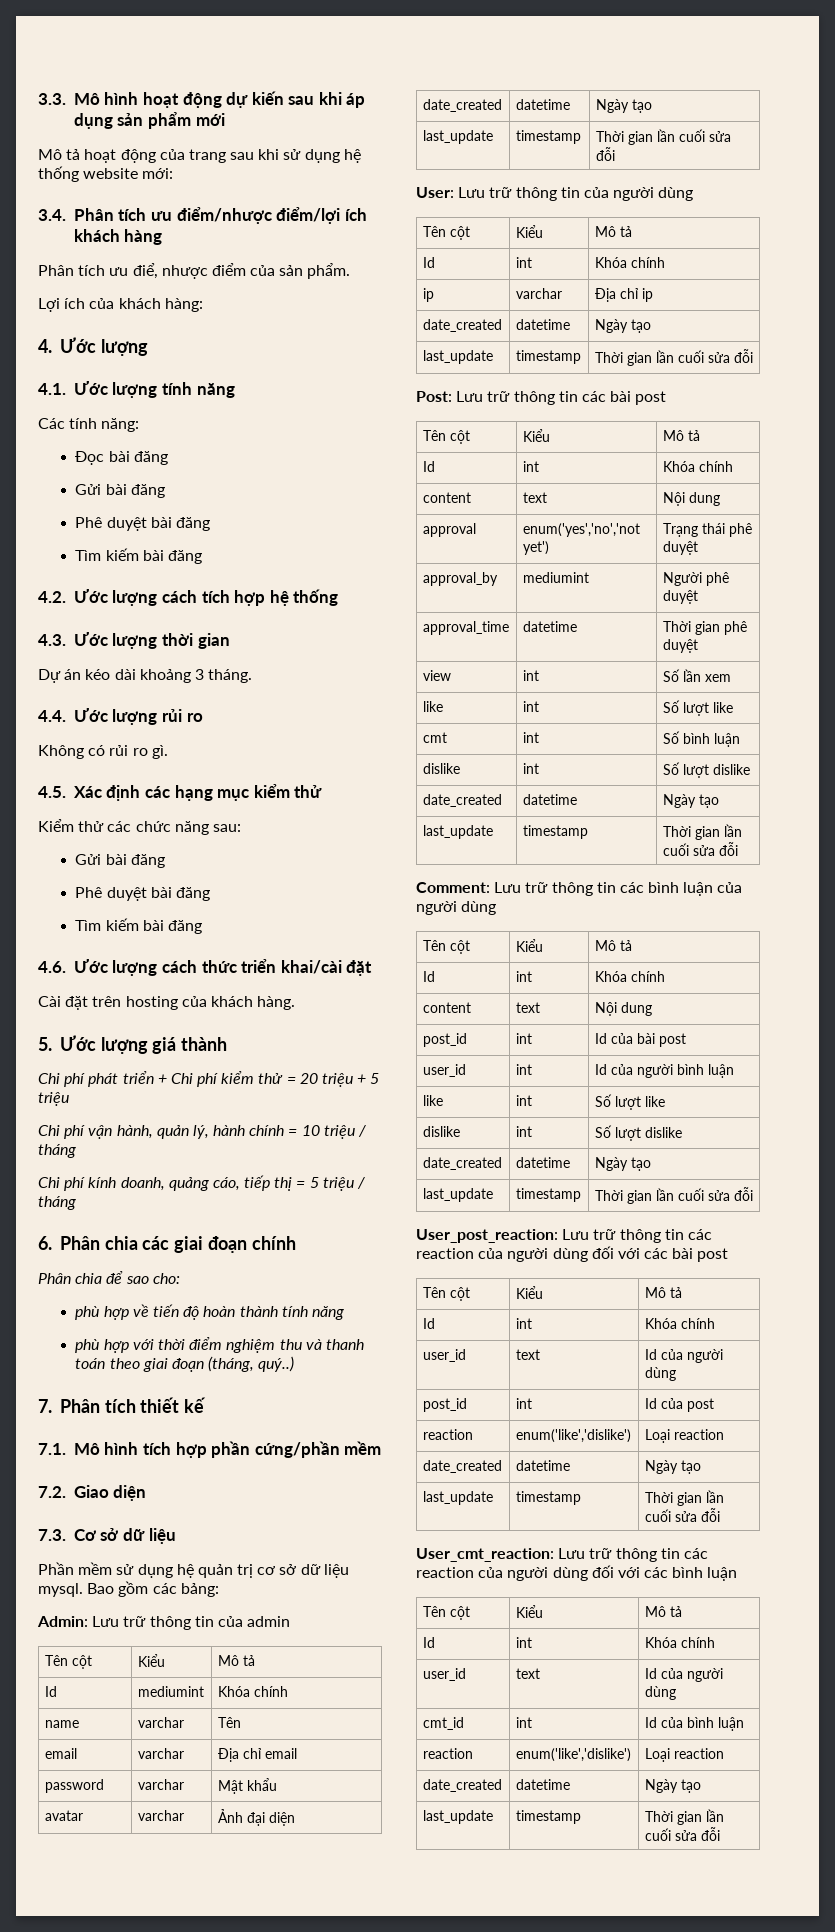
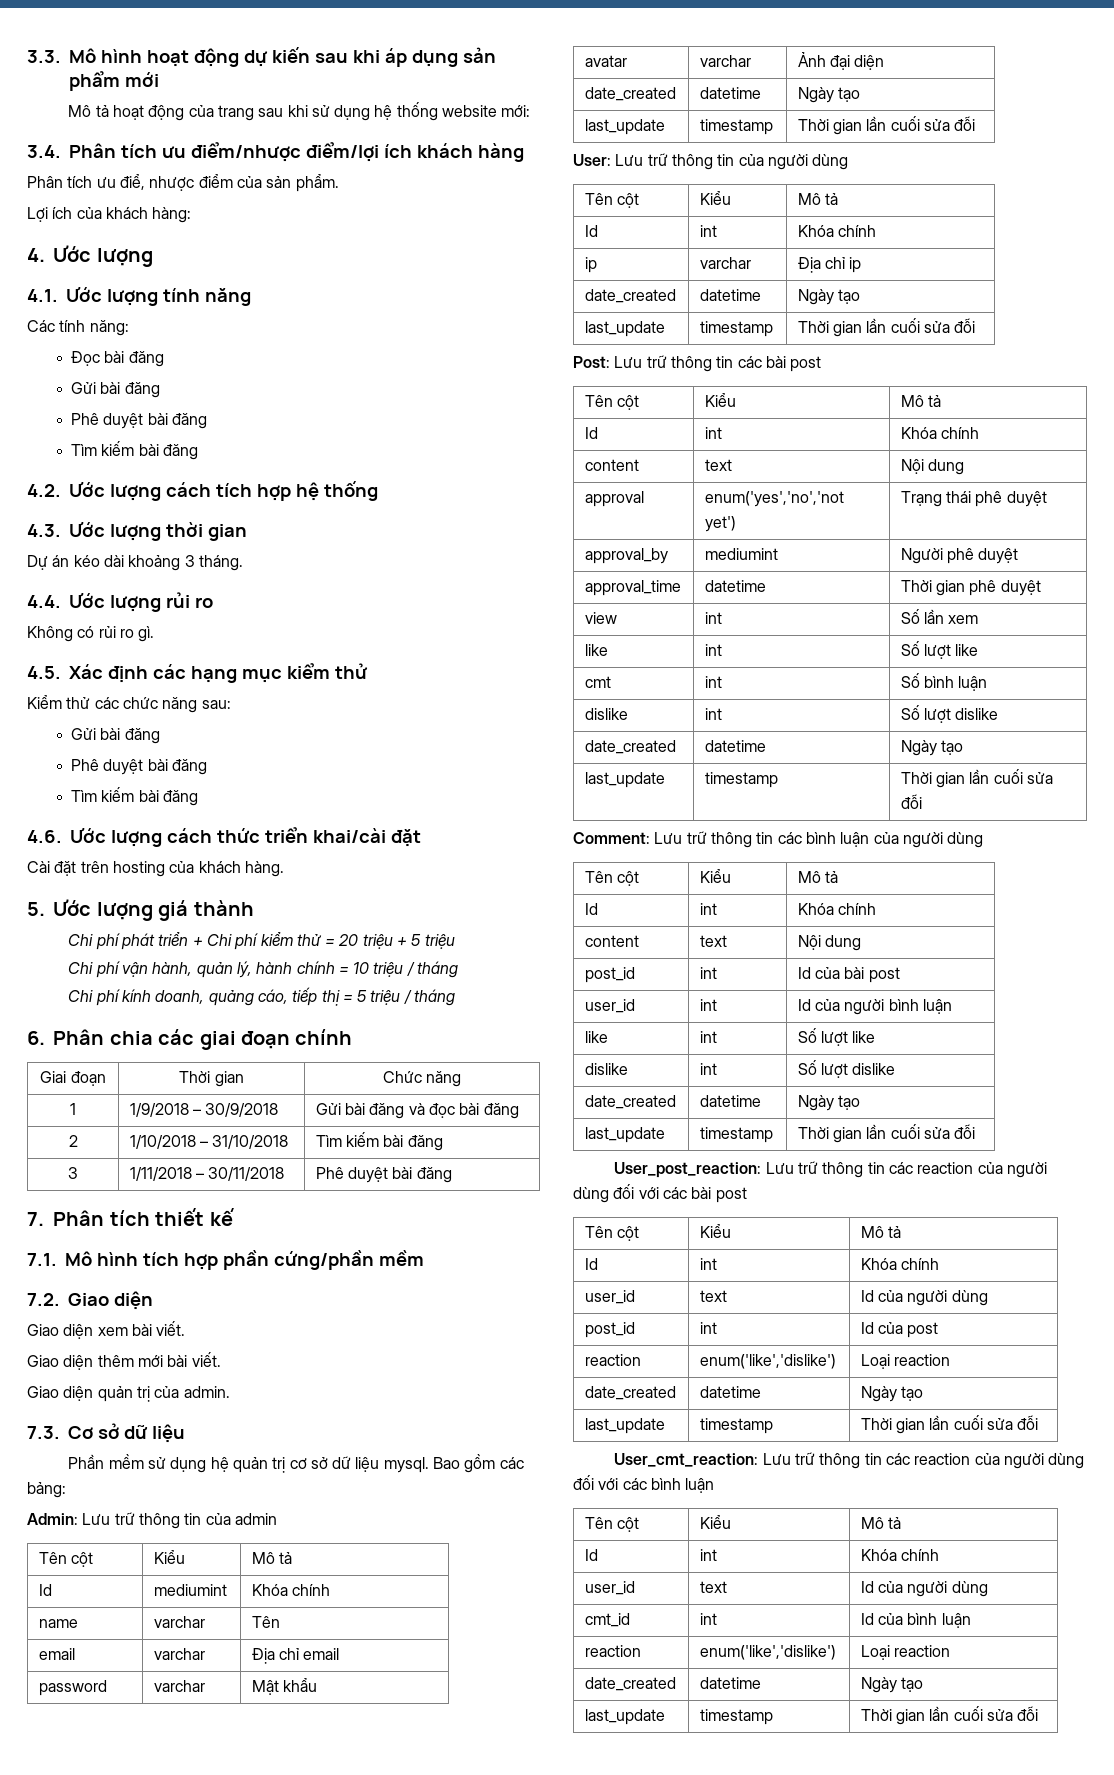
[38,1271,180,1284] [75,1304,344,1320] [75,1337,364,1353] [75,1356,295,1372] // Phân chia để sao cho: // phù hợp về tiến độ hoàn thành tính năng // phù hợp với thời điểm nghiệm thu và thanh toán theo giai đoạn (tháng, quý..) -> [40,1071,106,1086] [179,1071,244,1087] [382,1071,462,1087] [70,1103,76,1115] [129,1103,279,1117] [315,1103,519,1119] [68,1135,78,1147] [129,1135,289,1149] [315,1132,443,1151] [68,1167,78,1179] [129,1167,285,1181] [315,1167,452,1183] // Giai đoạn | Thời gian | Chức năng // 1 | 1/9/2018 – 30/9/2018 | Gửi bài đăng và đọc bài đăng // 2 | 1/10/2018 – 31/10/2018 | Tìm kiếm bài đăng // 3 | 1/11/2018 – 30/11/2018 | Phê duyệt bài đăng
(147, 1493) none -> [27,1321,186,1339] [27,1352,221,1370] [27,1386,230,1402] // Giao diện xem bài viết. // Giao diện thêm mới bài viết. // Giao diện quản trị của admin.

